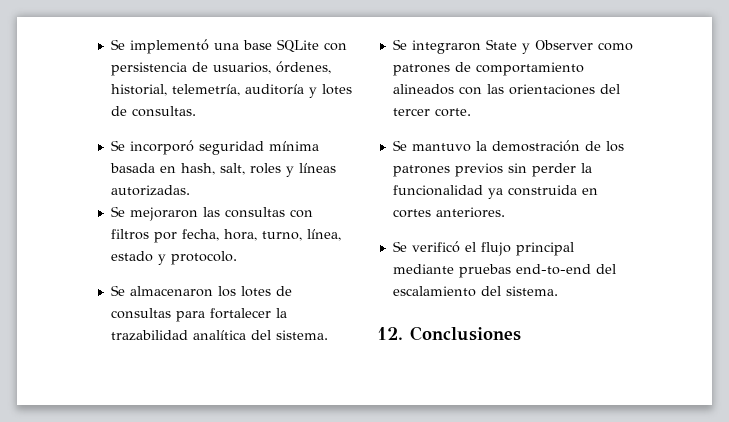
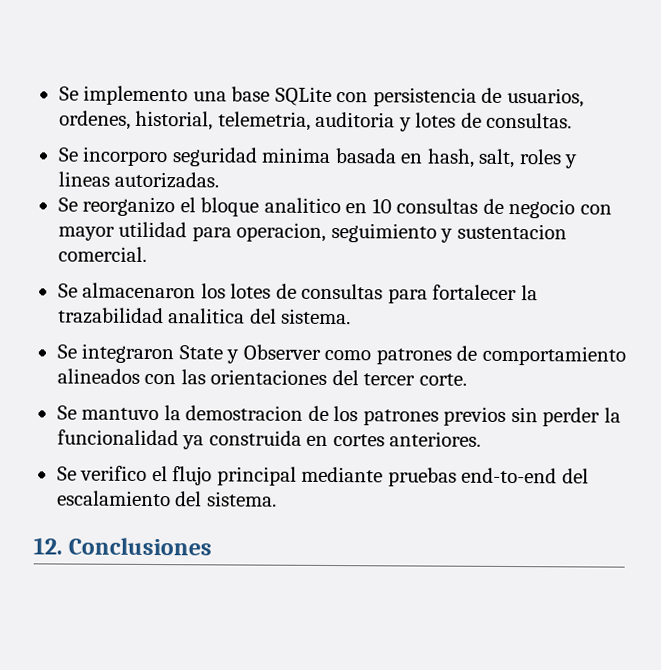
[110,39,209,54] Se implementó -> [58,85,189,106] Se implemento
[275,61,331,74] [110,84,304,96] órdenes, historial, telemetría, auditoría -> [58,110,396,131] ordenes, historial, telemetria, auditoria
[129,140,319,155] incorporó seguridad mínima -> [82,146,332,167] incorporo seguridad minima
[298,163,336,173] líneas -> [57,171,110,187] lineas
[129,207,313,221] [110,229,341,243] [110,251,237,265] mejoraron las consultas con filtros por fecha, hora, turno, línea, estado y protocolo. -> [82,196,612,219] [57,221,567,243] [57,246,147,262] reorganizo el bloque analitico en 10 consultas de negocio con mayor utilidad para operacion, seguimiento y sustentacion comercial.
[192,330,246,340] analítica -> [168,308,246,324] analitica
[491,140,580,152] demostración -> [185,405,304,421] demostracion
[411,241,460,253] verificó -> [80,465,148,481] verifico

